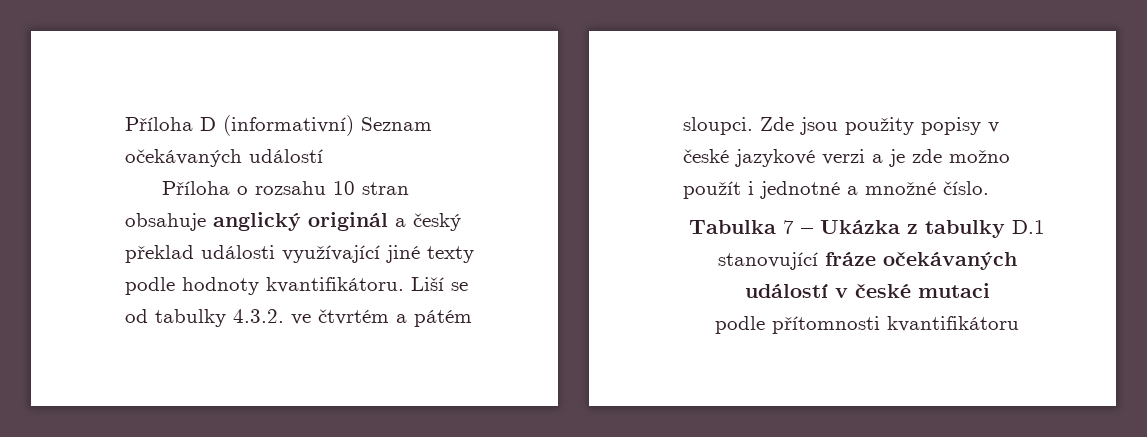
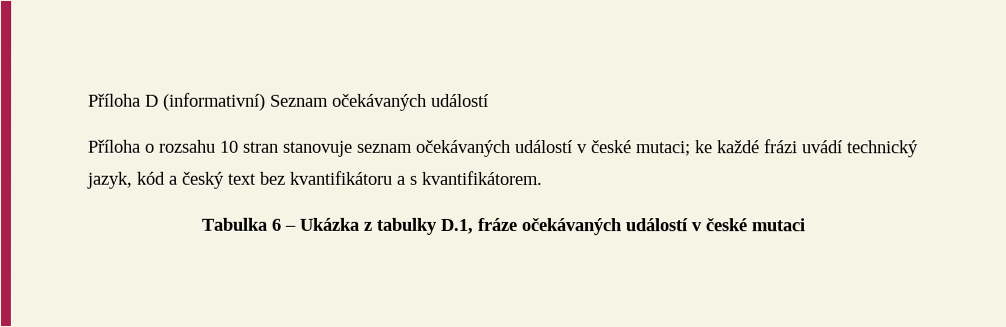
[125,212,461,231] [125,245,474,263] [125,277,468,295] [125,309,472,327] [683,117,999,135] [683,149,1010,167] [683,181,989,199] obsahuje anglický originál a český překlad události využívající jiné texty podle hodnoty kvantifikátoru. Liší se od tabulky 4.3.2. ve čtvrtém a pátém sloupci. Zde jsou použity popisy v české jazykové verzi a je zde možno použít i jednotné a množné číslo. -> [283,139,919,158] [86,170,542,189] stanovuje seznam očekávaných událostí v české mutaci; ke každé frázi uvádí technický jazyk, kód a český text bez kvantifikátoru a s kvantifikátorem.
[783,220,794,234] 7 -> [270,218,281,231] 6
[1012,220,1045,234] [717,252,818,270] D.1 stanovující -> [439,218,473,234] D.1,
[715,316,1019,334] // podle přítomnosti kvantifikátoru -> (805, 225) none

